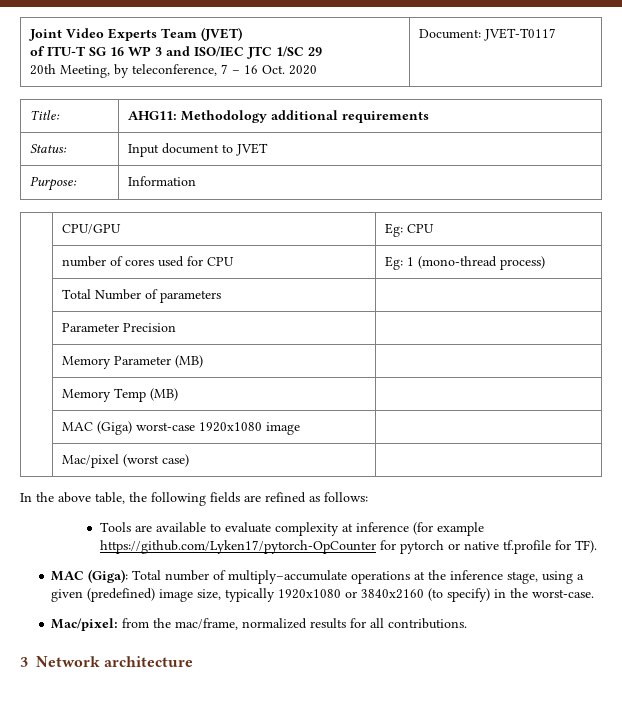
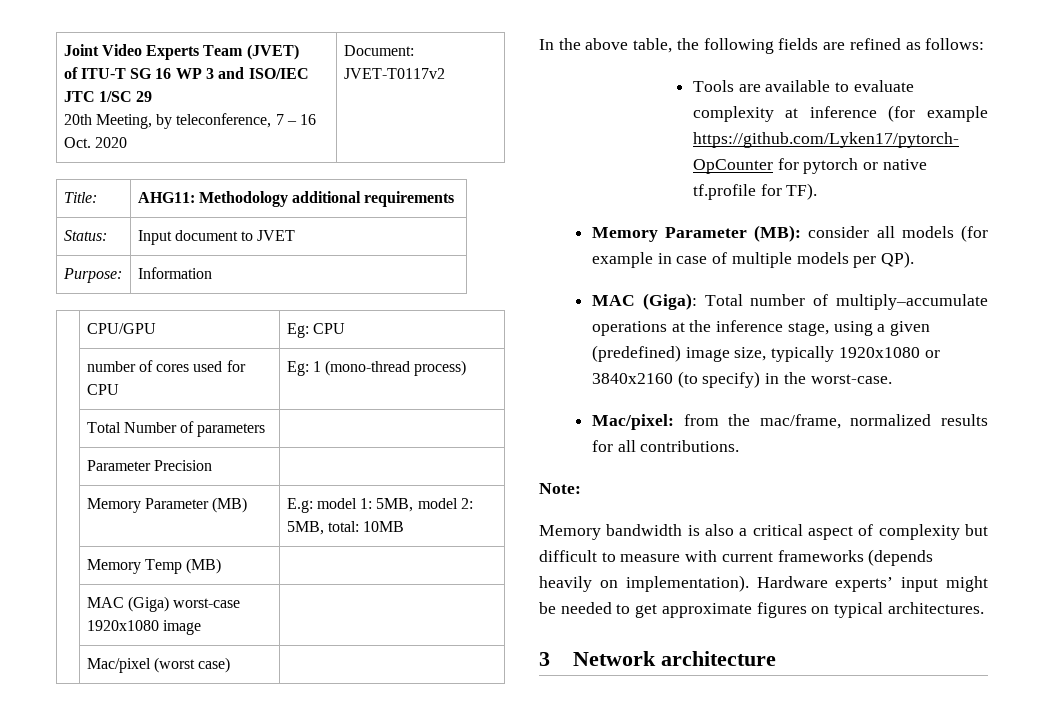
[483,28,556,41] JVET-T0117 -> [343,68,445,79] JVET-T0117v2
(203, 361) none -> [286,498,474,513] [286,521,405,535] E.g: model 1: 5MB, model 2: 5MB, total: 10MB
(597, 546) none -> [591,225,988,242] [591,251,915,268] // Memory Parameter (MB): consider all models (for example in case of multiple models per QP).
(468, 623) none -> [539,483,581,494] [539,524,988,540] [539,549,934,566] [539,575,988,592] [539,602,984,618] // Note: // Memory bandwidth is also a critical aspect of complexity but difficult to measure with current frameworks (depends heavily on implementation). Hardware experts’ input might be needed to get approximate figures on typical architectures.

